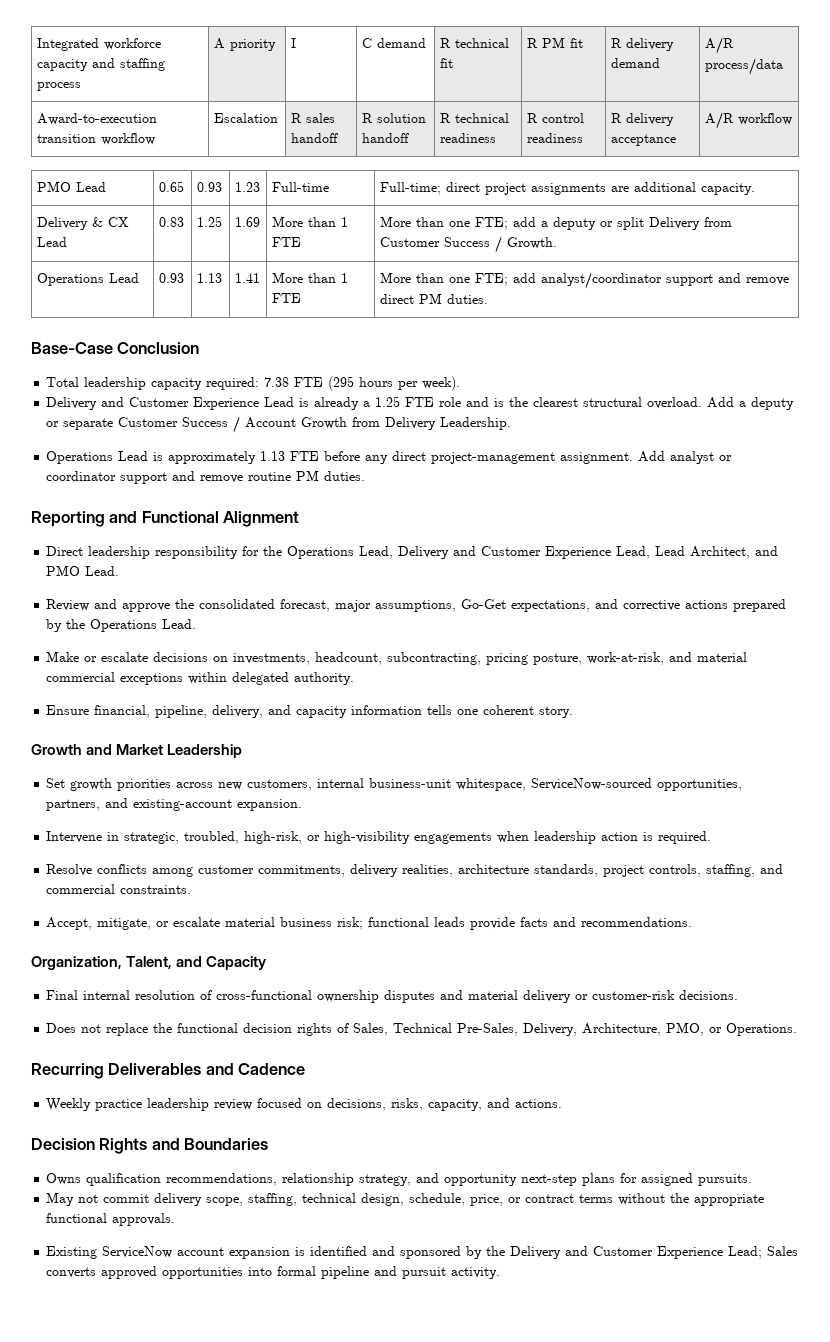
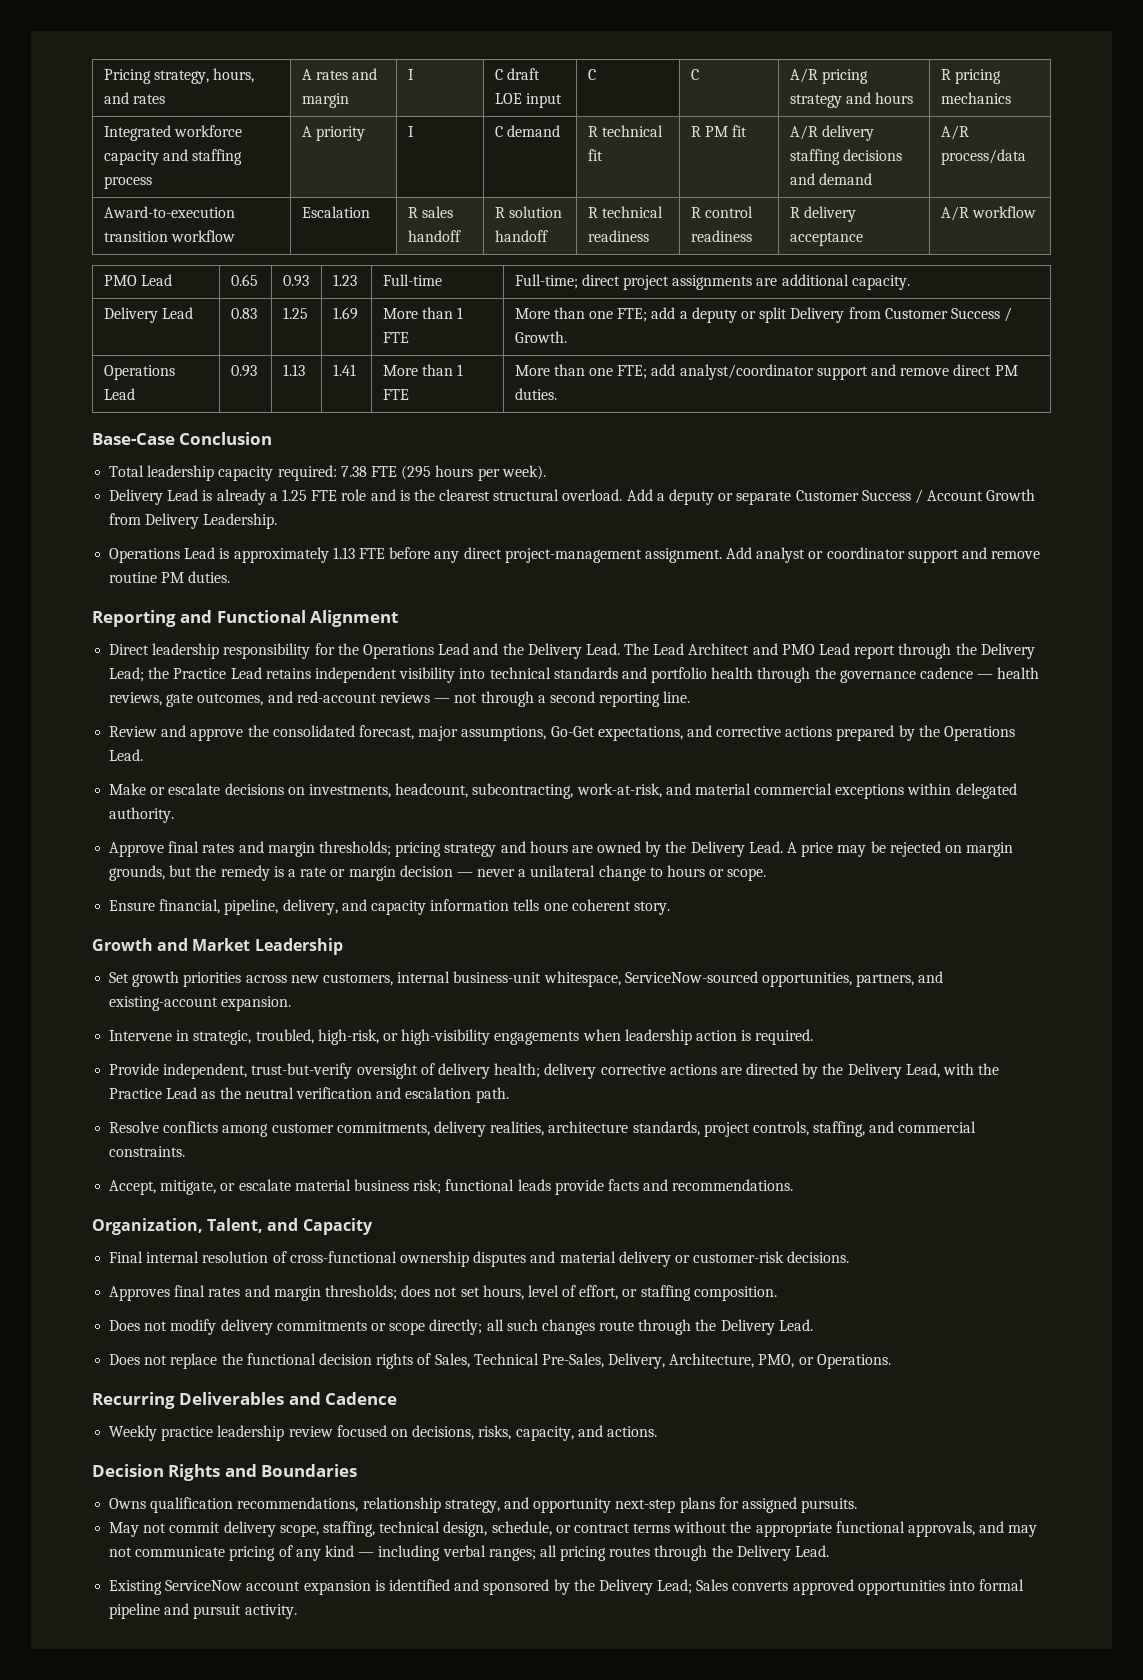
(36, 44) none -> [103,68,255,84] [103,92,165,104] [301,68,378,80] [301,93,349,108] [407,69,414,80] [494,68,540,80] [494,93,562,108] [587,69,596,80] [690,69,699,80] [789,68,868,84] [789,92,914,108] [940,69,1001,84] [940,92,1011,104] Pricing strategy, hours, and rates | A rates and margin | I | C draft LOE input | C | C | A/R pricing strategy and hours | R pricing mechanics //
[610,38,674,51] R delivery -> [789,125,874,141] [789,149,902,165] [789,173,815,185] A/R delivery staffing decisions and
[91,217,129,227] & CX -> (158, 315) none
[101,397,260,410] and Customer Experience -> (164, 497) none
[359,546,779,559] [46,565,120,576] Lead, Delivery and Customer Experience Lead, Lead Architect, and PMO Lead. -> [438,643,1035,659] [109,667,1040,683] [109,691,691,707] Lead and the Delivery Lead. The Lead Architect and PMO Lead report through the Delivery Lead; the Practice Lead retains independent visibility into technical standards and portfolio health through the governance cadence — health reviews, gate outcomes, and red-account reviews — not through a second reporting line.
[486,653,583,665] pricing posture, -> (574, 791) none
(355, 678) none -> [109,841,1014,857] [109,865,767,881] // Approve final rates and margin thresholds; pricing strategy and hours are owned by the Delivery Lead. A price may be rejected on margin grounds, but the remedy is a rate or margin decision — never a unilateral change to hours or scope.
(712, 837) none -> [109,1063,1000,1079] [109,1087,509,1103] // Provide independent, trust-but-verify oversight of delivery health; delivery corrective actions are directed by the Delivery Lead, with the Practice Lead as the neutral verification and escalation path.
(739, 995) none -> [109,1285,777,1301] [109,1319,813,1335] // Approves final rates and margin thresholds; does not set hours, level of effort, or staffing composition. // Does not modify delivery commitments or scope directly; all such changes route through the Delivery Lead.
[470,1194,504,1206] price, -> (552, 1528) none
[112,1213,176,1226] approvals. -> [908,1521,1038,1537] [109,1545,830,1561] approvals, and may not communicate pricing of any kind — including verbal ranges; all pricing routes through the Delivery Lead.
[565,1246,724,1259] and Customer Experience -> (653, 1587) none

